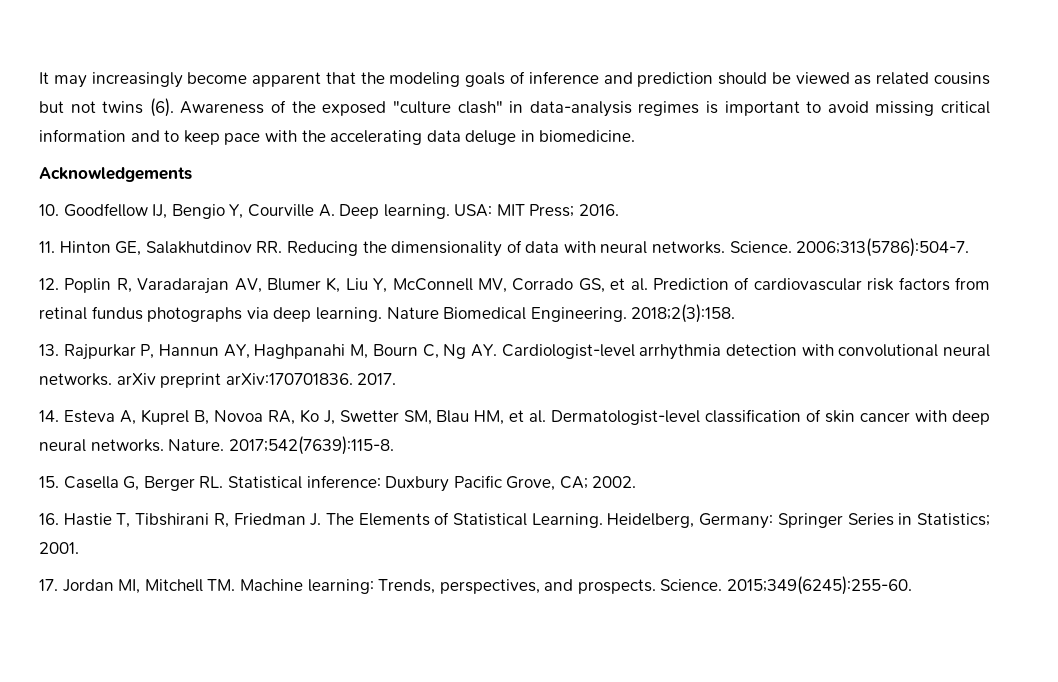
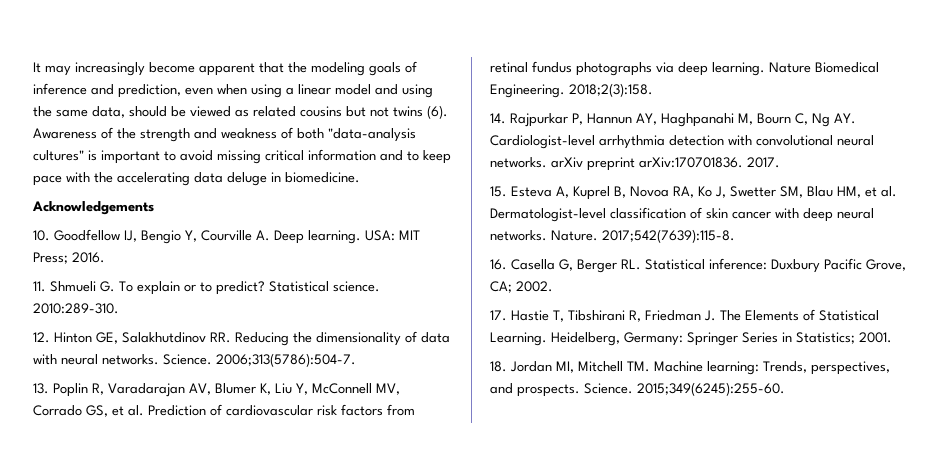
[637,72,714,87] prediction -> [118,84,433,98] [33,106,125,118] prediction, even when using a linear model and using the same data,
[322,101,700,117] exposed "culture clash" in data-analysis regimes -> [140,127,416,142] [33,150,84,161] strength and weakness of both "data-analysis cultures"
(55, 247) none -> [50,281,380,295] [33,303,119,314] [33,332,50,343] Shmueli G. To explain or to predict? Statistical science. 2010:289-310. // 12.
[39,278,59,290] 12. -> [33,383,49,394] 13.
[39,344,59,356] 13. -> [490,113,506,124] 14.
[39,410,59,422] 14. -> [490,186,507,197] 15.
[39,476,59,488] 15. -> [490,259,507,270] 16.
[39,513,59,525] 16. -> [490,310,507,321] 17.
[39,579,58,591] 17. -> [490,361,507,372] 18.

